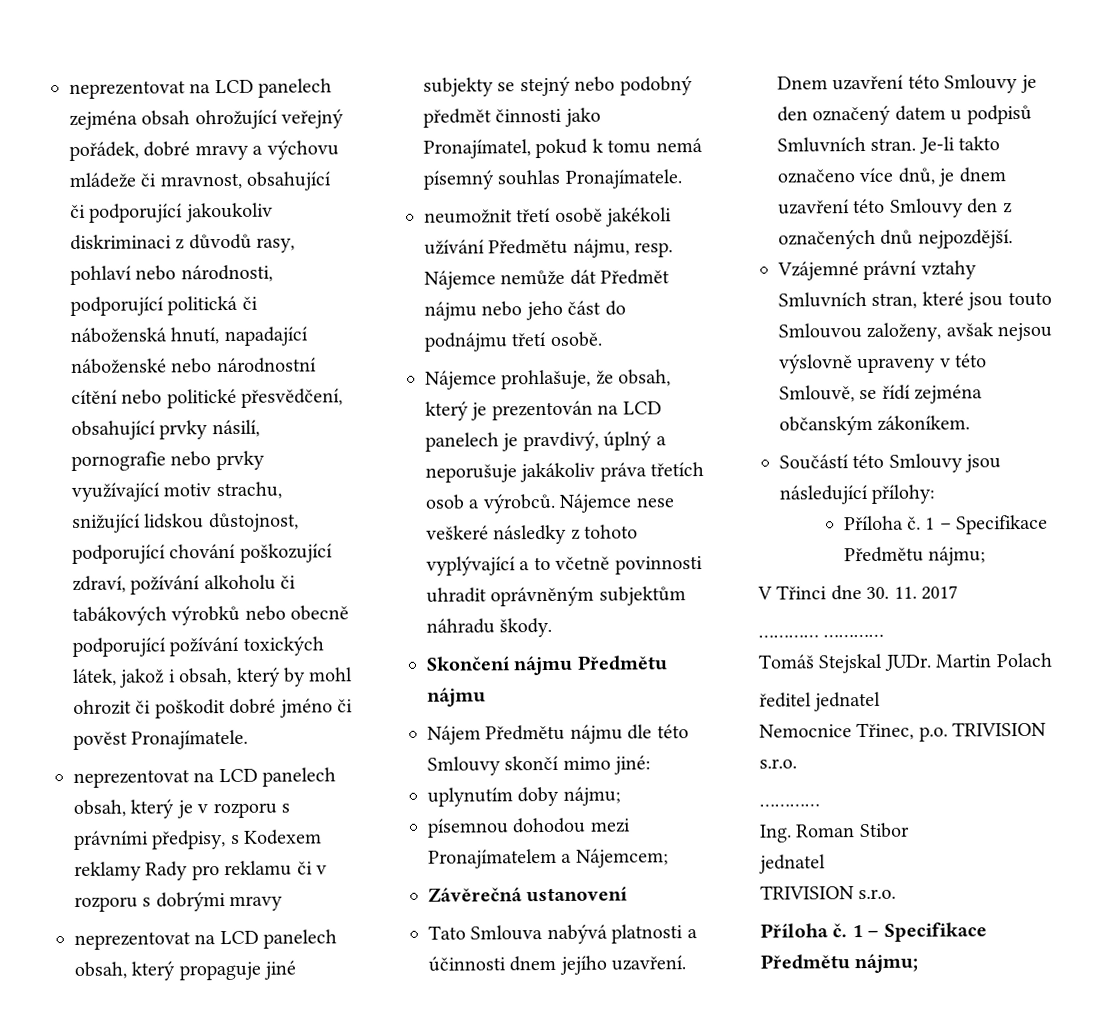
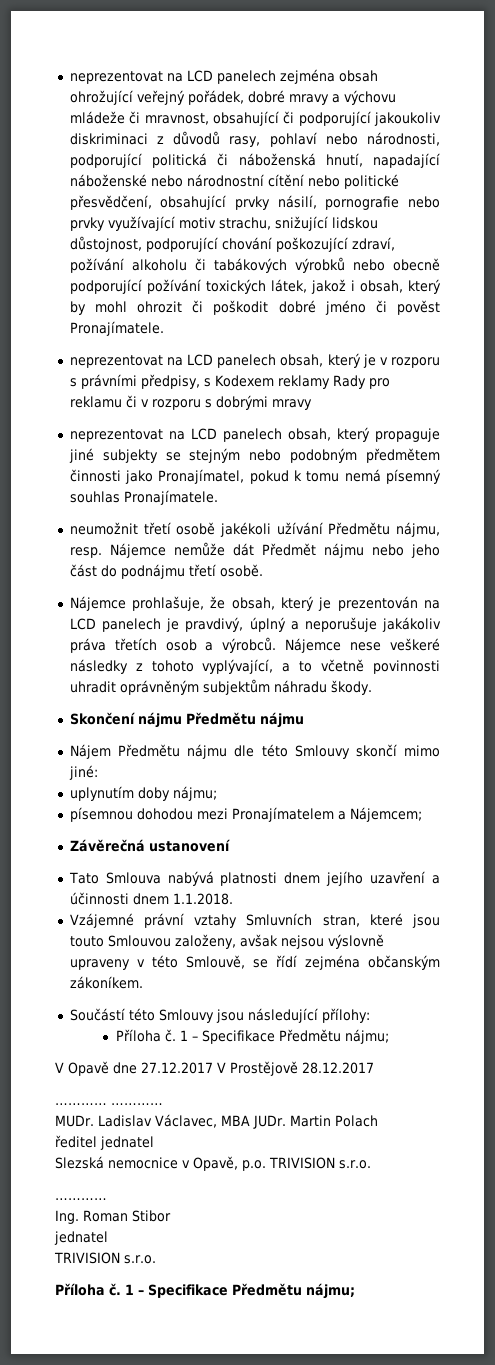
[519,76,693,97] [423,108,492,128] stejný nebo podobný předmět -> [189,448,440,463] stejným nebo podobným předmětem
[426,556,516,576] vyplývající -> [202,659,274,674] vyplývající,
[686,929,698,939] [428,955,687,975] [777,74,1037,94] [777,104,1032,126] [777,136,1001,154] [777,167,1006,187] [778,198,1013,218] [778,229,1013,250] a účinnosti dnem jejího uzavření. Dnem uzavření této Smlouvy je den označený datem u podpisů Smluvních stran. Je-li takto označeno více dnů, je dnem uzavření této Smlouvy den z označených dnů nejpozdější. -> [284,871,440,886] [69,892,233,905] dnem jejího uzavření a účinnosti dnem 1.1.2018.
[776,585,958,601] [758,633,885,638] [758,653,884,674] Třinci dne 30. 11. 2017 // ………… ………… // Tomáš Stejskal -> [68,1061,374,1076] [55,1103,163,1105] [55,1114,250,1128] Opavě dne 27.12.2017 V Prostějově 28.12.2017 // ………… ………… // MUDr. Ladislav Václavec, MBA
[759,722,915,741] Nemocnice Třinec, -> [55,1156,238,1171] Slezská nemocnice v Opavě,

